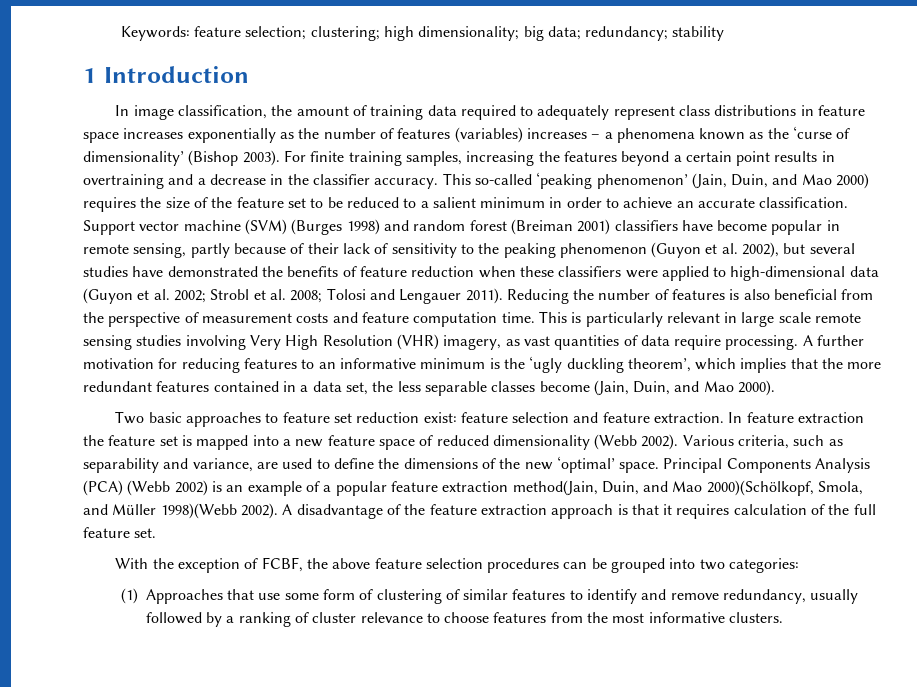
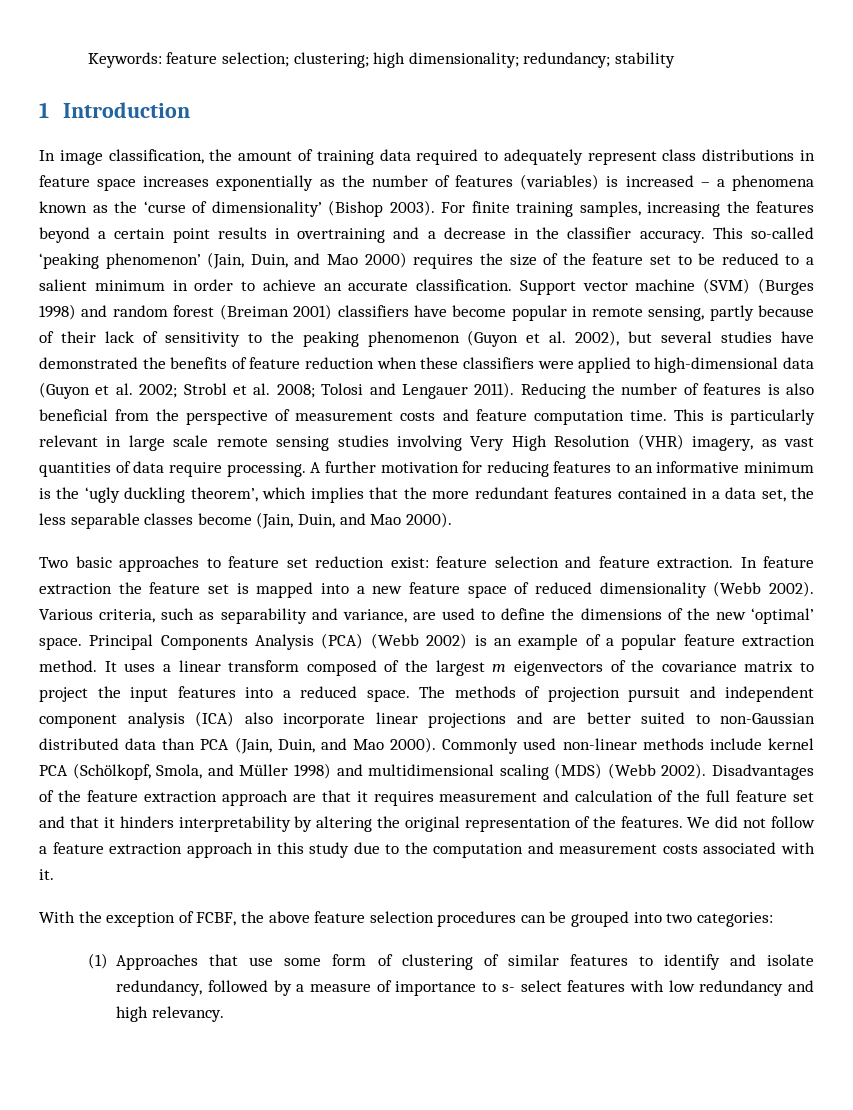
[523,26,581,41] big data; -> (519, 60) none
[526,128,587,139] increases -> [606,175,694,187] is increased
[512,480,864,496] [83,503,383,519] method(Jain, Duin, and Mao 2000)(Schölkopf, Smola, and Müller 1998)(Webb 2002). A disadvantage -> [39,660,814,676] [39,686,814,702] [39,711,815,728] [39,737,814,754] [39,763,815,780] method. It uses a linear transform composed of the largest m eigenvectors of the covariance matrix to project the input features into a reduced space. The methods of projection pursuit and independent component analysis (ICA) also incorporate linear projections and are better suited to non-Gaussian distributed data than PCA (Jain, Duin, and Mao 2000). Commonly used non-linear methods include kernel PCA (Schölkopf, Smola, and Müller 1998) and multidimensional scaling (MDS) (Webb 2002). Disadvantages
[617,504,628,515] is -> [292,794,316,802] are
(730, 511) none -> [439,790,570,802] measurement and
[134,528,157,538] set. -> [793,792,814,802] [39,816,815,832] [39,842,815,858] [39,869,54,880] set and that it hinders interpretability by altering the original representation of the features. We did not follow a feature extraction approach in this study due to the computation and measurement costs associated with it.
[670,589,859,604] [145,612,784,627] remove redundancy, usually followed by a ranking of cluster relevance to choose features from the most informative clusters. -> [767,954,815,966] [116,980,815,996] [116,1006,224,1022] isolate redundancy, followed by a measure of importance to s- select features with low redundancy and high relevancy.

